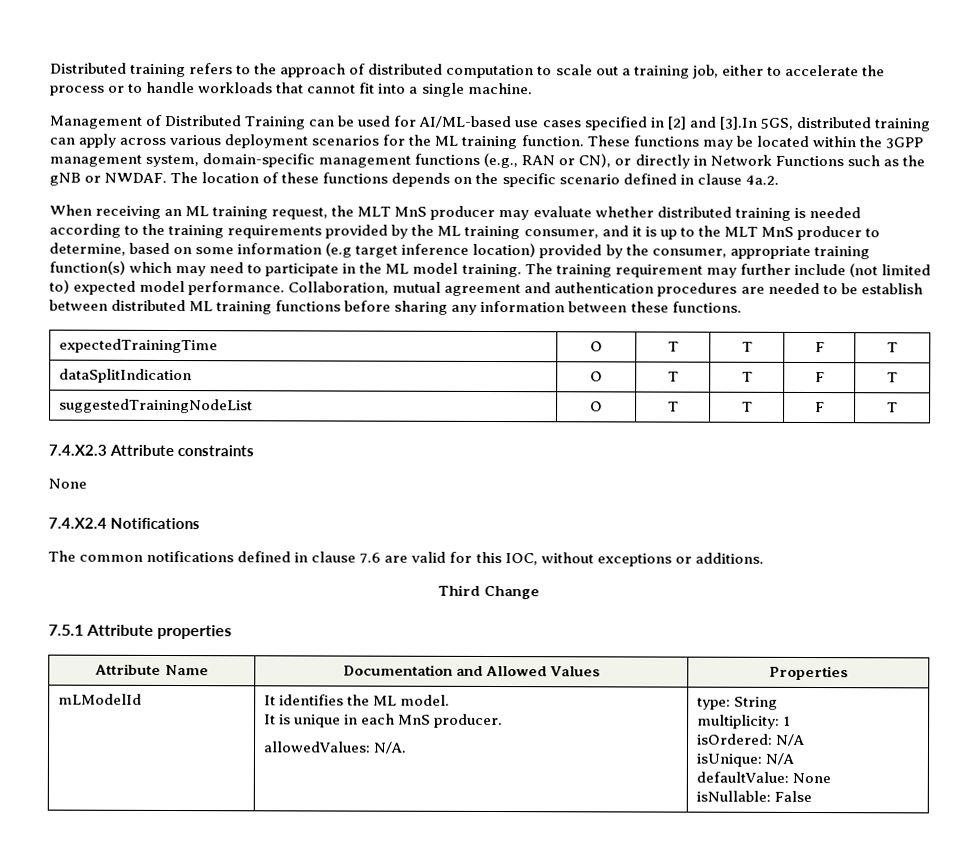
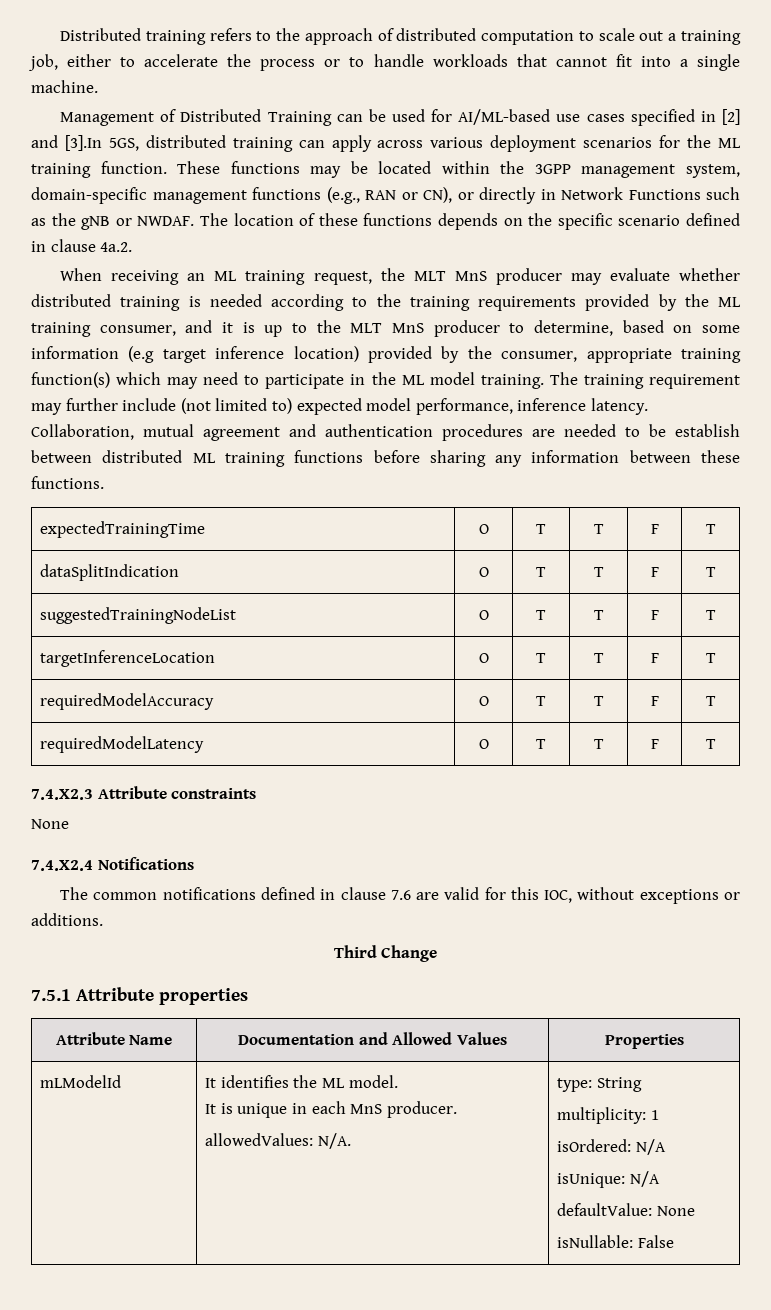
[188,281,286,296] performance. -> [415,398,648,415] performance, inference latency.
(898, 407) none -> [40,650,216,667] [478,653,489,663] [536,653,546,663] [593,653,604,663] [650,653,659,663] [705,653,716,663] [40,693,215,710] [478,696,489,706] [536,696,546,706] [593,696,604,706] [650,696,659,706] [705,696,716,706] [40,736,205,753] [478,739,489,749] [536,739,546,749] [593,739,604,749] [650,739,659,749] [705,739,716,749] // targetInferenceLocation | O | T | T | F | T // requiredModelAccuracy | O | T | T | F | T // requiredModelLatency | O | T | T | F | T

